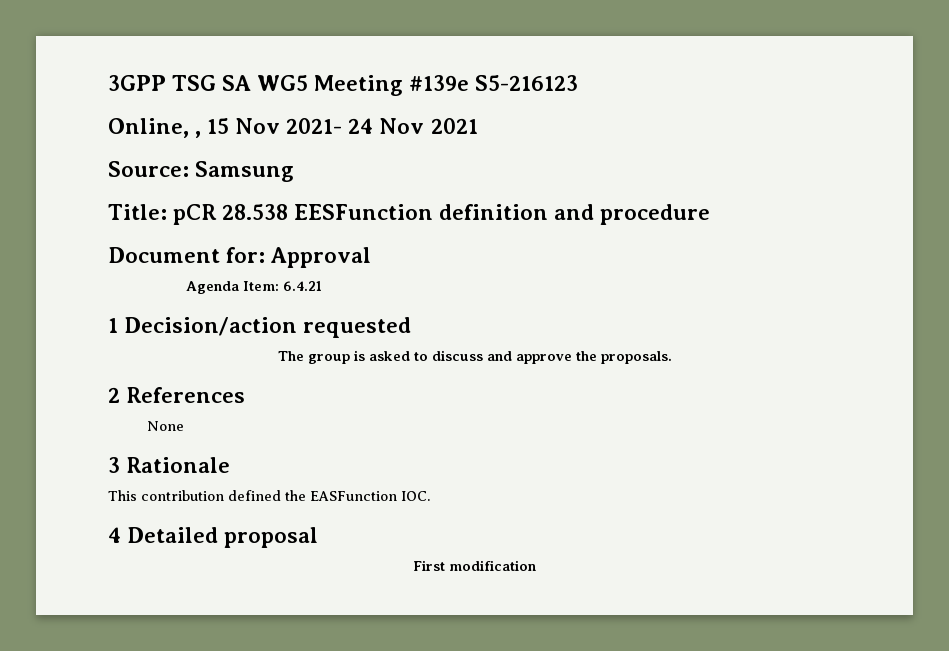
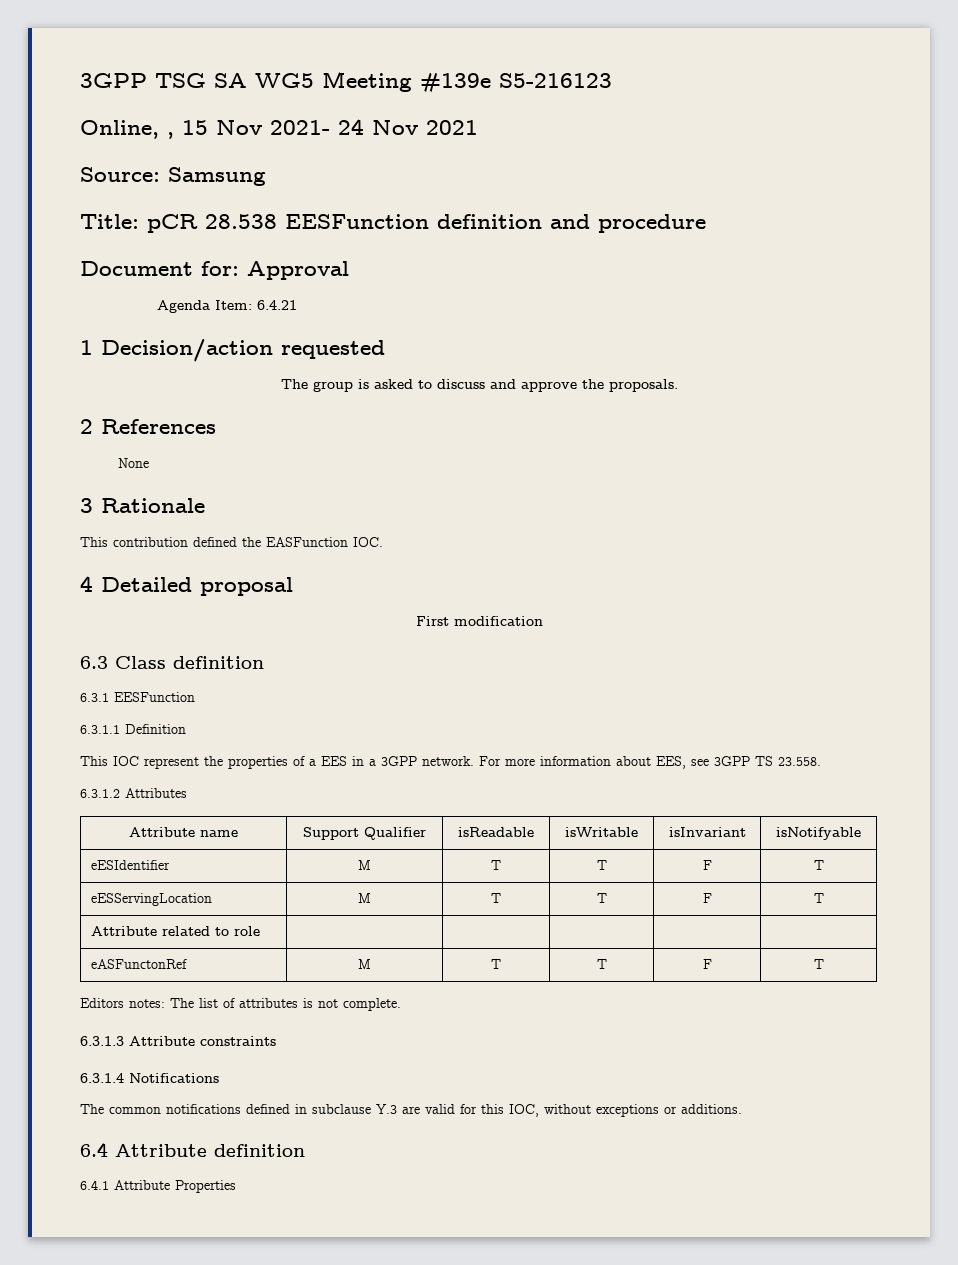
(536, 565) none -> [80,656,264,669] [80,692,195,702] [80,724,186,734] [80,756,821,769] [80,788,187,798] [129,827,238,837] [303,827,426,840] [458,827,534,837] [565,827,638,837] [668,827,746,837] [776,827,861,840] [91,860,171,870] [358,860,371,870] [491,860,501,870] [596,860,607,870] [702,860,712,870] [813,860,824,870] [91,893,213,906] [358,893,371,903] [491,893,501,903] [596,893,607,903] [702,893,712,903] [813,893,824,903] [91,926,261,936] [91,959,188,969] [358,959,371,969] [491,959,501,969] [596,959,607,969] [702,959,712,969] [813,959,824,969] [80,998,401,1011] [80,1036,276,1046] [80,1073,219,1083] [80,1104,742,1117] [80,1142,305,1157] [80,1180,236,1193] // 6.3 Class definition // 6.3.1 EESFunction // 6.3.1.1 Definition // This IOC represent the properties of a EES in a 3GPP network. For more information about EES, see 3GPP TS 23.558. // 6.3.1.2 Attributes // Attribute name | Support Qualifier | isReadable | isWritable | isInvariant | isNotifyable // eESIdentifier | M | T | T | F | T // eESServingLocation | M | T | T | F | T // Attribute related to role | | | | | // eASFunctonRef | M | T | T | F | T // Editors notes: The list of attributes is not complete. // 6.3.1.3 Attribute constraints // 6.3.1.4 Notifications // The common notifications defined in subclause Y.3 are valid for this IOC, without exceptions or additions. // 6.4 Attribute definition // 6.4.1 Attribute Properties

